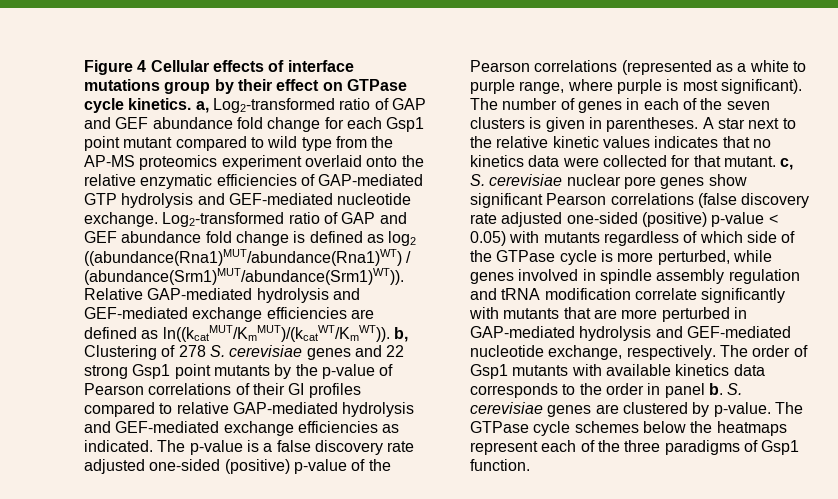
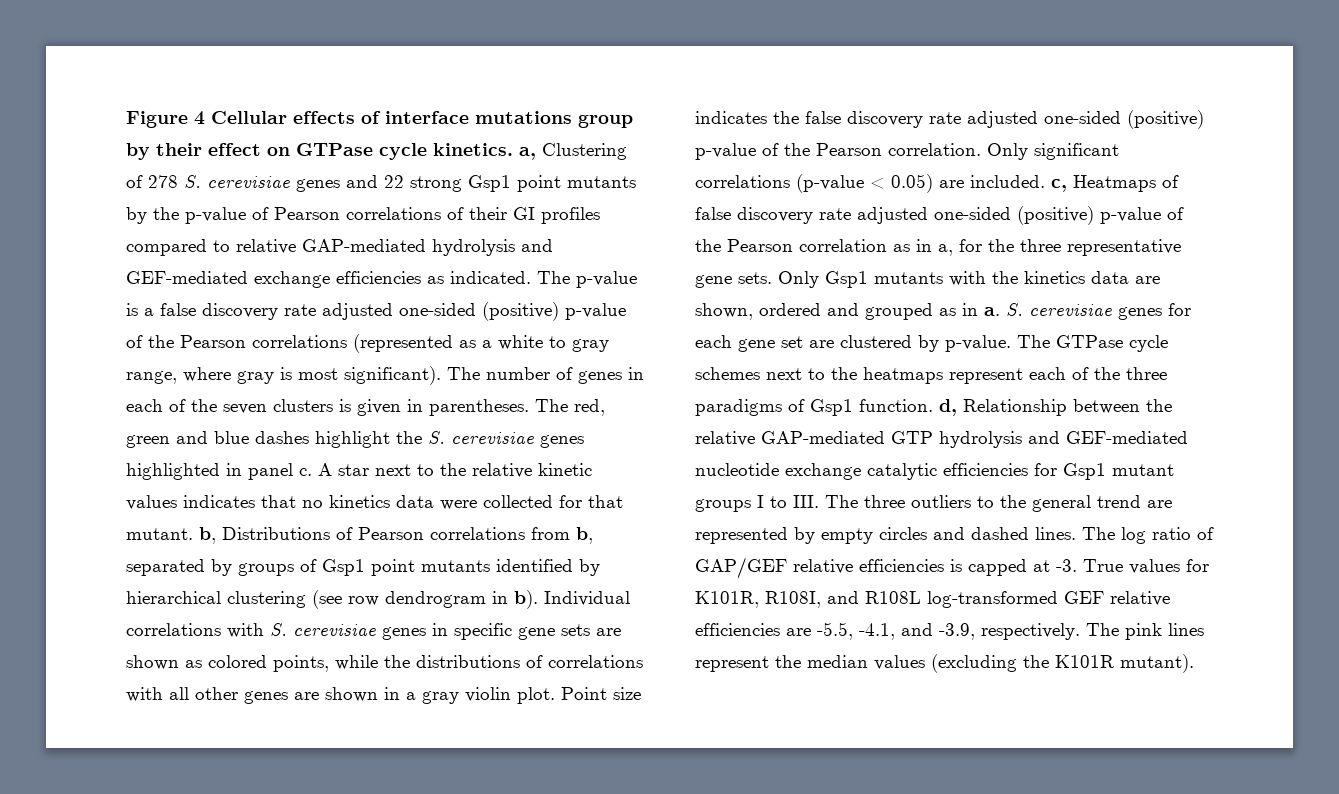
[212,98,426,113] [84,117,425,132] [84,136,394,151] [84,155,424,170] [84,174,424,189] [84,193,412,208] [84,212,407,227] [84,231,417,246] [84,249,412,266] [84,268,404,285] [84,288,360,303] [84,307,374,322] [84,325,408,342] Log2-transformed ratio of GAP and GEF abundance fold change for each Gsp1 point mutant compared to wild type from the AP-MS proteomics experiment overlaid onto the relative enzymatic efficiencies of GAP-mediated GTP hydrolysis and GEF-mediated nucleotide exchange. Log2-transformed ratio of GAP and GEF abundance fold change is defined as log2 ((abundance(Rna1)MUT/abundance(Rna1)WT) / (abundance(Srm1)MUT/abundance(Srm1)WT)). Relative GAP-mediated hydrolysis and GEF-mediated exchange efficiencies are defined as ln((kcatMUT/KmMUT)/(kcatWT/KmWT)). b, -> (536, 153) none
[470,79,515,94] purple -> [572,339,609,352] gray
[616,79,662,94] purple -> [237,371,274,384] gray
(699, 124) none -> [535,399,605,416] [126,431,584,448] [126,463,312,480] The red, green and blue dashes highlight the S. cerevisiae genes highlighted in panel c.
[780,158,794,170] [470,174,747,189] [470,193,810,208] [470,212,778,227] [470,231,796,246] [470,250,772,265] [470,269,800,284] [470,288,786,303] [469,307,747,322] [470,326,791,341] [470,345,808,360] c, S. cerevisiae nuclear pore genes show significant Pearson correlations (false discovery rate adjusted one-sided (positive) p-value < 0.05) with mutants regardless of which side of the GTPase cycle is more perturbed, while genes involved in spindle assembly regulation and tRNA modification correlate significantly with mutants that are more perturbed in GAP-mediated hydrolysis and GEF-mediated nucleotide exchange, respectively. The order of -> [199,527,593,544] [126,559,600,576] [126,590,630,609] [126,623,621,640] [126,655,643,672] [126,687,641,704] [695,110,1204,129] [695,143,1119,160] [695,174,1179,193] [695,206,1184,225] [695,239,1181,256] [695,271,819,288] b, Distributions of Pearson correlations from b, separated by groups of Gsp1 point mutants identified by hierarchical clustering (see row dendrogram in b). Individual correlations with S. cerevisiae genes in specific gene sets are shown as colored points, while the distributions of correlations with all other genes are shown in a gray violin plot. Point size indicates the false discovery rate adjusted one-sided (positive) p-value of the Pearson correlation. Only significant correlations (p-value < 0.05) are included. c, Heatmaps of false discovery rate adjusted one-sided (positive) p-value of the Pearson correlation as in a, for the three representative gene sets. Only
[605,364,765,376] [470,383,743,398] [470,402,592,417] available kinetics data corresponds to the order in panel b. S. cerevisiae genes -> [992,271,1160,284] [695,303,1191,320] [695,335,803,352] the kinetics data are shown, ordered and grouped as in a. S. cerevisiae genes for each gene set
[642,421,686,433] below -> [766,368,825,380] next to
(530, 465) none -> [939,399,1172,416] [695,431,1188,448] [695,463,1174,480] [695,495,1172,512] [695,527,1214,544] [695,557,1209,579] [695,591,1170,608] [695,622,1204,640] [695,654,1194,673] d, Relationship between the relative GAP-mediated GTP hydrolysis and GEF-mediated nucleotide exchange catalytic efficiencies for Gsp1 mutant groups I to III. The three outliers to the general trend are represented by empty circles and dashed lines. The log ratio of GAP/GEF relative efficiencies is capped at -3. True values for K101R, R108I, and R108L log-transformed GEF relative efficiencies are -5.5, -4.1, and -3.9, respectively. The pink lines represent the median values (excluding the K101R mutant).

